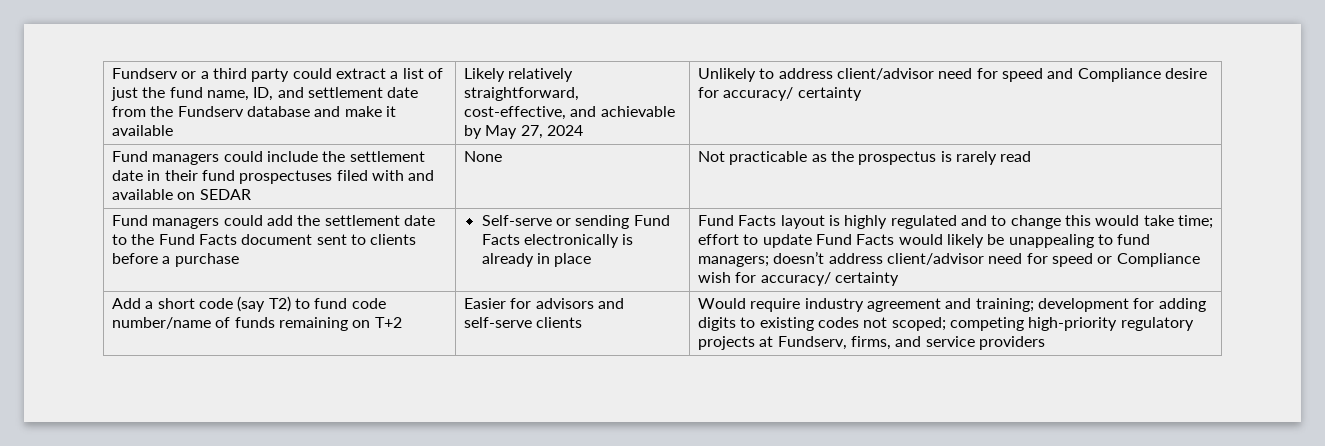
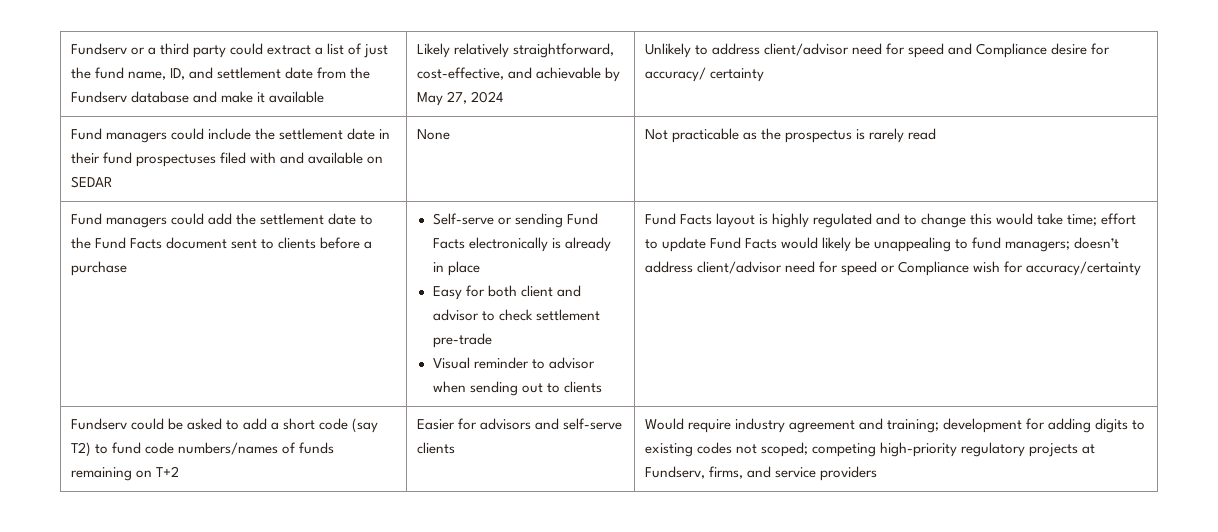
(592, 260) none -> [432,285,582,300] [432,309,601,321] [432,333,492,348] [432,357,596,369] [432,381,603,396] // Easy for both client and advisor to check settlement pre-trade // Visual reminder to advisor when sending out to clients
[760,272,900,286] [112,298,142,309] accuracy/ certainty // Add -> [1025,261,1141,276] [70,418,267,430] accuracy/certainty // Fundserv could be asked to add
[112,317,212,329] number/name -> [177,442,278,455] numbers/names

